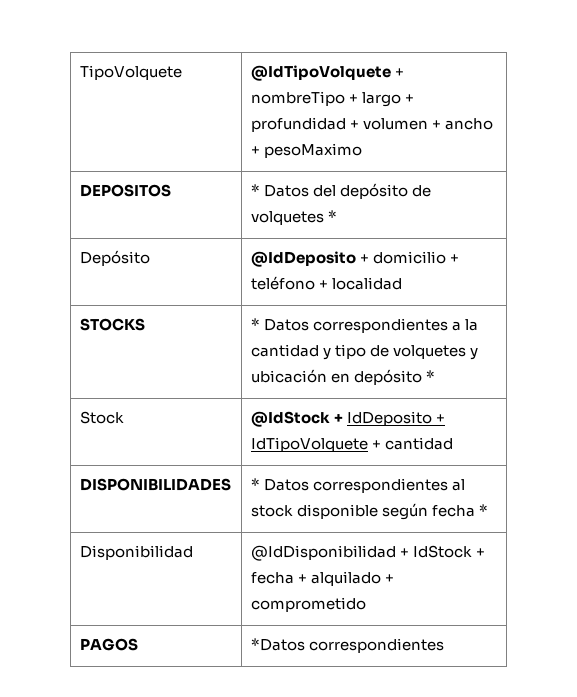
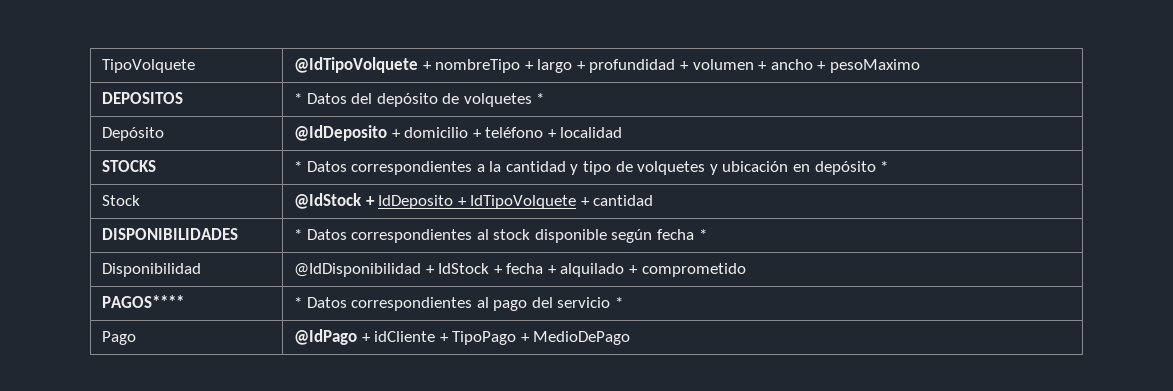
[79,638,138,651] [250,638,444,653] PAGOS | *Datos correspondientes -> [101,295,184,308] [293,297,624,311] [101,331,136,345] [293,329,631,345] PAGOS**** | * Datos correspondientes al pago del servicio * // Pago | @IdPago + idCliente + TipoPago + MedioDePago

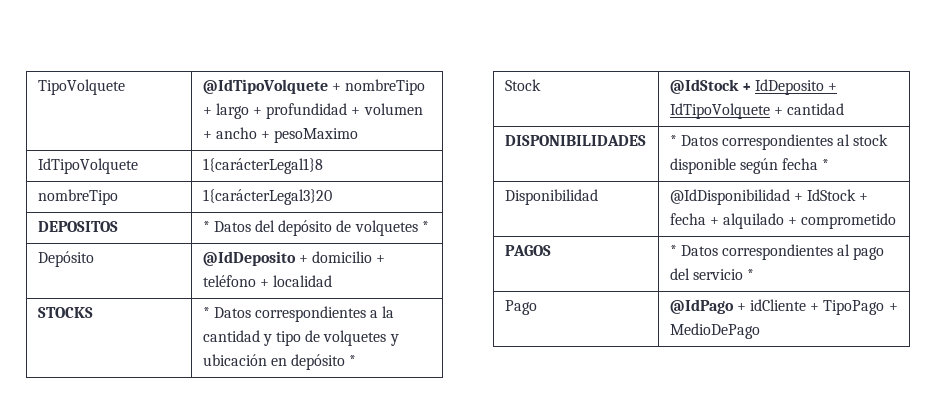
(921, 66) none -> [37,158,138,174] [202,158,323,174] [37,189,118,205] [202,189,332,205] // IdTipoVolquete | 1{carácterLegal1}8 // nombreTipo | 1{carácterLegal3}20
[101,295,184,308] PAGOS**** -> [504,245,551,256] PAGOS

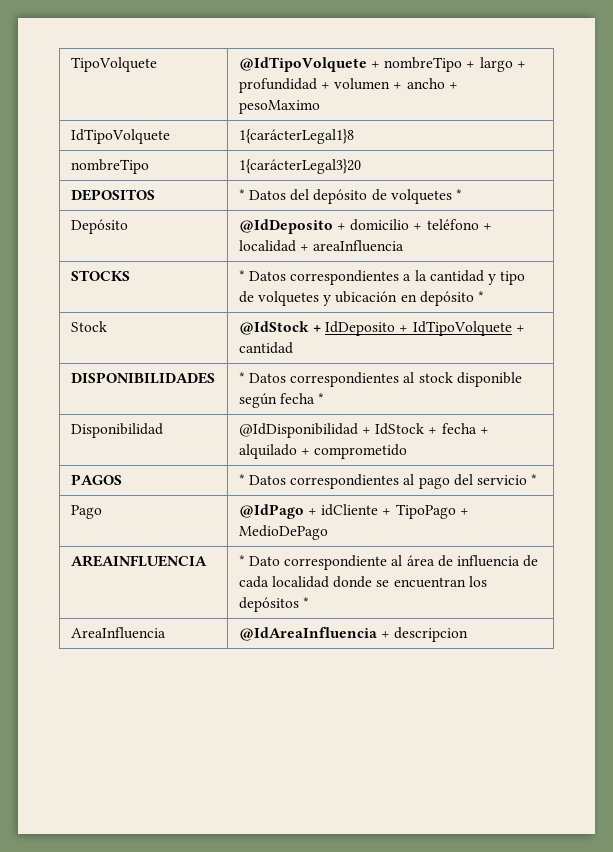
(332, 281) none -> [300,240,405,252] + areaInfluencia
(760, 331) none -> [70,555,207,567] [238,555,539,570] [238,576,487,588] [238,597,310,612] [70,627,166,639] [238,627,469,642] // AREAINFLUENCIA | * Dato correspondiente al área de influencia de cada localidad donde se encuentran los depósitos * // AreaInfluencia | @IdAreaInfluencia + descripcion

